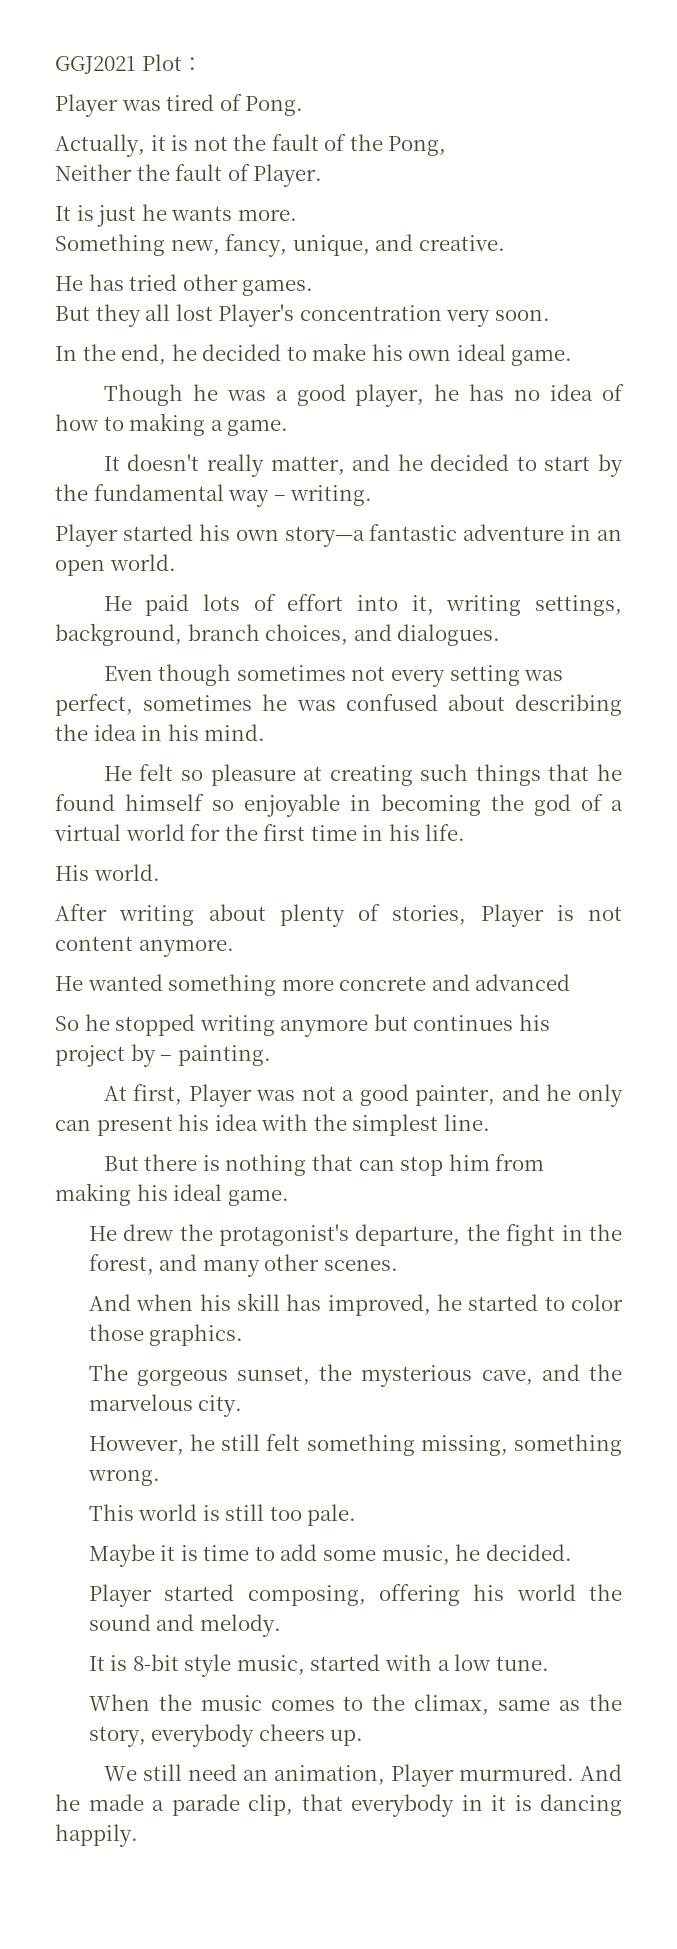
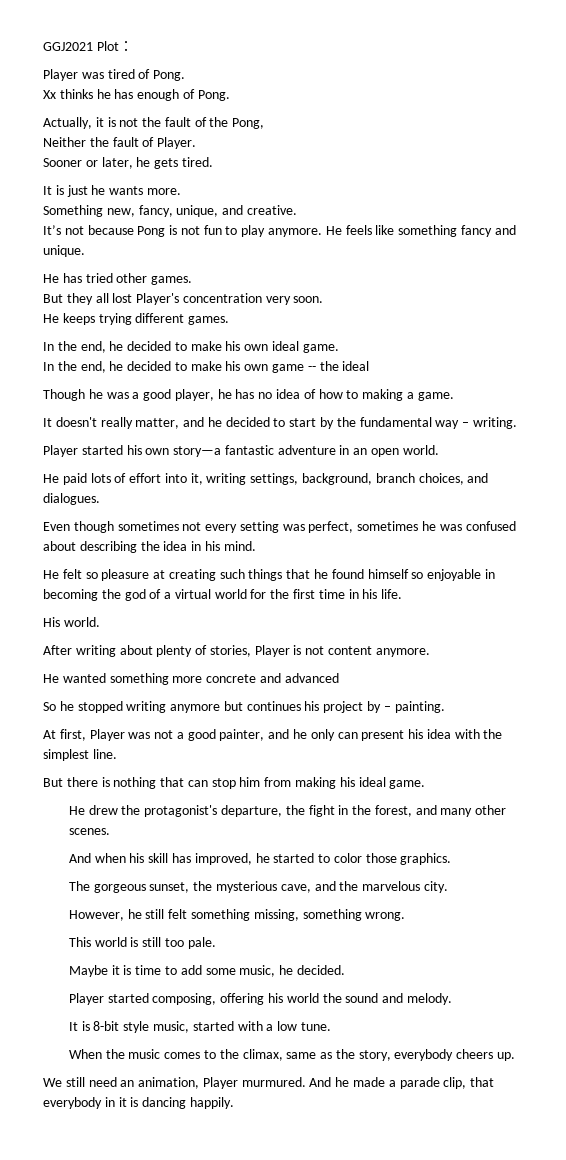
(304, 106) none -> [43,89,230,101] // Xx thinks he has enough of Pong.
(323, 175) none -> [43,157,213,169] // Sooner or later, he gets tired.
(505, 243) none -> [43,225,516,237] [43,245,85,257] // It’s not because Pong is not fun to play anymore. He feels like something fancy and unique.
(550, 315) none -> [43,313,230,325] // He keeps trying different games.
(573, 357) none -> [43,361,370,373] // In the end, he decided to make his own game -- the ideal

